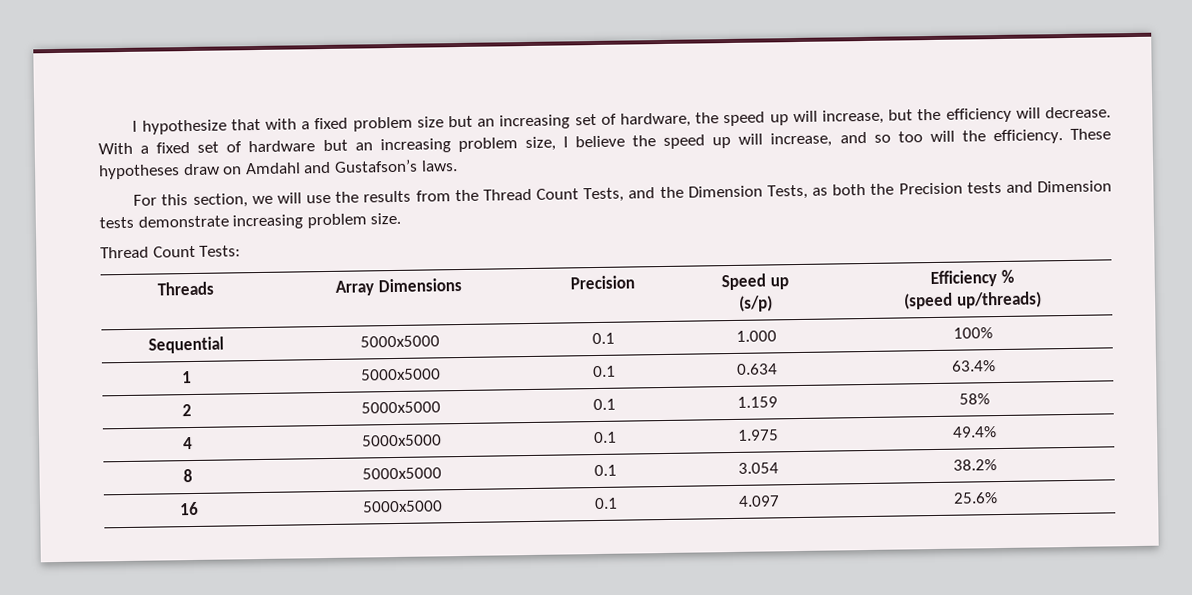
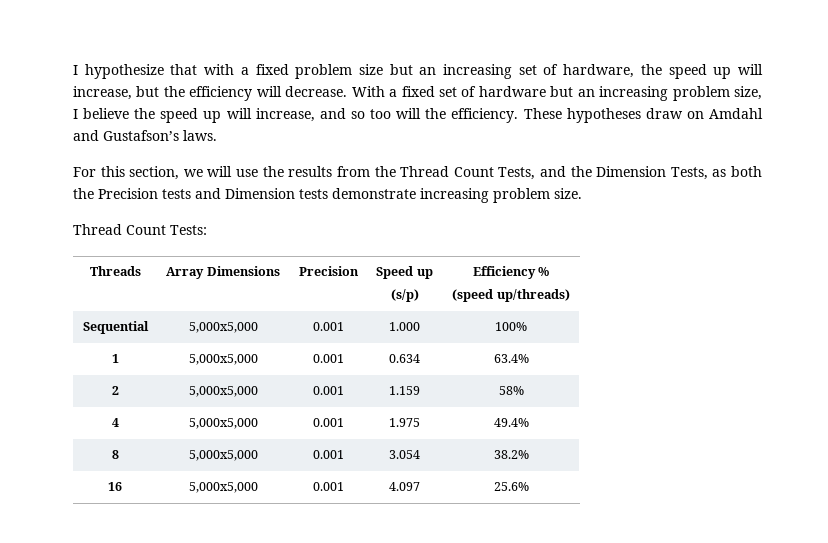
[359,335,440,348] [592,332,615,345] 5000x5000 | 0.1 -> [188,322,258,333] [312,322,344,331] 5,000x5,000 | 0.001
[360,368,441,381] [593,365,616,378] 5000x5000 | 0.1 -> [188,354,258,365] [312,354,344,363] 5,000x5,000 | 0.001
[360,401,441,414] [593,398,616,411] 5000x5000 | 0.1 -> [188,386,258,397] [312,386,344,395] 5,000x5,000 | 0.001
[361,434,442,447] [593,431,617,444] 5000x5000 | 0.1 -> [188,418,258,429] [312,418,344,427] 5,000x5,000 | 0.001
[361,467,442,480] [594,464,617,477] 5000x5000 | 0.1 -> [188,450,258,461] [312,450,344,459] 5,000x5,000 | 0.001
[362,500,443,513] [594,497,618,510] 5000x5000 | 0.1 -> [188,482,258,493] [312,482,344,491] 5,000x5,000 | 0.001

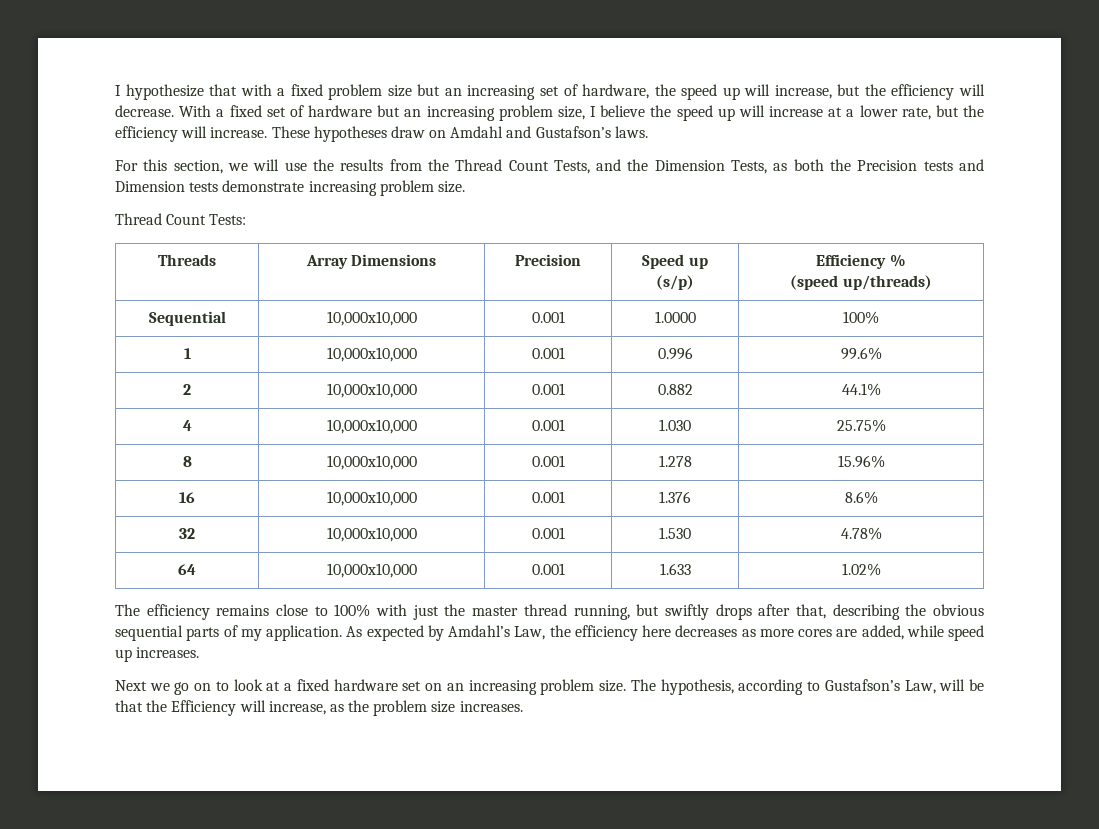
[255,108,519,123] increase, and so too will the efficiency. -> [768,105,984,120] [115,126,268,142] increase at a lower rate, but the efficiency will increase.
[188,322,258,333] [312,322,344,331] [389,322,420,331] 5,000x5,000 | 0.001 | 1.000 -> [326,311,417,326] [531,311,565,323] [654,311,696,323] 10,000x10,000 | 0.001 | 1.0000
[188,354,258,365] [312,354,344,363] [389,354,420,363] [493,354,529,363] 5,000x5,000 | 0.001 | 0.634 | 63.4% -> [326,347,417,362] [531,347,565,359] [657,347,693,360] [840,347,882,360] 10,000x10,000 | 0.001 | 0.996 | 99.6%
[188,386,258,397] [312,386,344,395] [389,386,420,395] [498,386,524,395] 5,000x5,000 | 0.001 | 1.159 | 58% -> [326,383,417,398] [531,383,565,395] [657,384,693,395] [841,383,881,396] 10,000x10,000 | 0.001 | 0.882 | 44.1%
[188,418,258,429] [312,418,344,427] [389,418,420,427] [493,418,529,427] 5,000x5,000 | 0.001 | 1.975 | 49.4% -> [326,419,417,434] [531,419,565,431] [659,419,691,431] [836,419,886,432] 10,000x10,000 | 0.001 | 1.030 | 25.75%
[188,450,258,461] [312,450,344,459] [389,450,420,459] [493,450,529,459] 5,000x5,000 | 0.001 | 3.054 | 38.2% -> [326,455,417,470] [531,455,565,467] [658,455,692,467] [837,455,885,468] 10,000x10,000 | 0.001 | 1.278 | 15.96%
[188,482,258,493] [312,482,344,491] [389,482,420,491] [493,482,529,491] 5,000x5,000 | 0.001 | 4.097 | 25.6% -> [326,491,417,506] [531,491,565,503] [659,491,691,503] [844,491,878,504] [179,528,195,539] [326,527,417,542] [531,527,565,539] [659,527,691,539] [840,527,882,540] [178,564,196,575] [326,563,417,578] [531,563,565,575] [659,563,691,575] [841,563,881,576] [115,604,985,620] [115,625,984,641] [115,647,200,662] [115,679,985,695] [115,700,523,716] 10,000x10,000 | 0.001 | 1.376 | 8.6% // 32 | 10,000x10,000 | 0.001 | 1.530 | 4.78% // 64 | 10,000x10,000 | 0.001 | 1.633 | 1.02% // The efficiency remains close to 100% with just the master thread running, but swiftly drops after that, describing the obvious sequential parts of my application. As expected by Amdahl’s Law, the efficiency here decreases as more cores are added, while speed up increases. // Next we go on to look at a fixed hardware set on an increasing problem size. The hypothesis, according to Gustafson’s Law, will be that the Efficiency will increase, as the problem size increases.

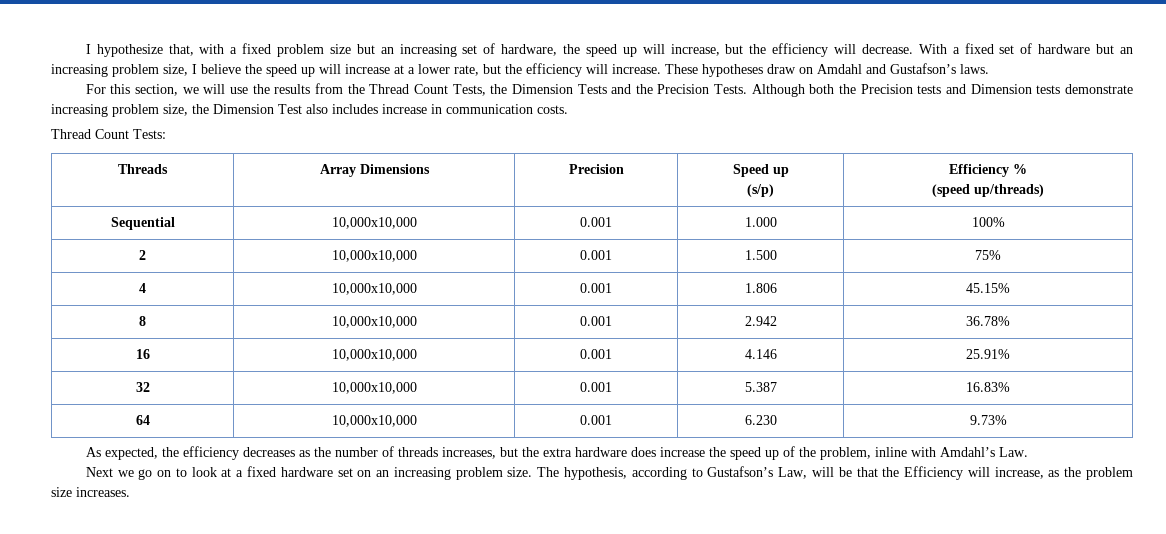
[209,84,238,96] that -> [168,44,194,56] that,
[596,159,788,174] and the Dimension Tests, as -> [490,84,805,97] the Dimension Tests and the Precision Tests. Although
[437,181,465,193] size. -> [163,104,568,116] size, the Dimension Test also includes increase in communication costs.
[654,311,696,323] [843,311,879,324] [183,348,191,359] [326,347,417,362] [531,347,565,359] [657,347,693,360] [840,347,882,360] 1.0000 | 100% // 1 | 10,000x10,000 | 0.001 | 0.996 | 99.6% -> [744,217,777,227] [971,217,1005,227] 1.000 | 100%
[657,384,693,395] [841,383,881,396] 0.882 | 44.1% -> [744,250,777,260] [975,250,1001,260] 1.500 | 75%
[659,419,691,431] [836,419,886,432] 1.030 | 25.75% -> [744,283,777,293] [966,283,1010,293] 1.806 | 45.15%
[658,455,692,467] [837,455,885,468] 1.278 | 15.96% -> [744,316,777,326] [966,316,1010,326] 2.942 | 36.78%
[659,491,691,503] [844,491,878,504] 1.376 | 8.6% -> [744,349,777,359] [966,349,1010,359] 4.146 | 25.91%
[659,527,691,539] [840,527,882,540] 1.530 | 4.78% -> [744,382,777,392] [966,382,1010,392] 5.387 | 16.83%
[659,563,691,575] [841,563,881,576] [115,604,985,620] [115,625,671,641] 1.633 | 1.02% // The efficiency remains close to 100% with just the master thread running, but swiftly drops after that, describing the obvious sequential parts of my application. As expected by Amdahl’s Law, the efficiency here -> [744,415,777,425] [969,415,1007,425] [85,446,239,460] 6.230 | 9.73% // As expected, the efficiency
[759,625,984,641] [115,647,200,662] more cores are added, while speed up increases. -> [313,446,1028,460] the number of threads increases, but the extra hardware does increase the speed up of the problem, inline with Amdahl’s Law.

